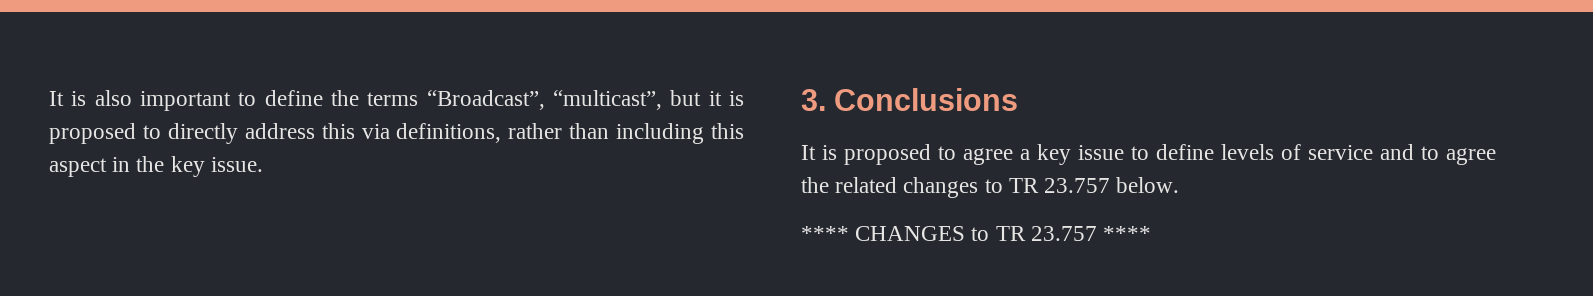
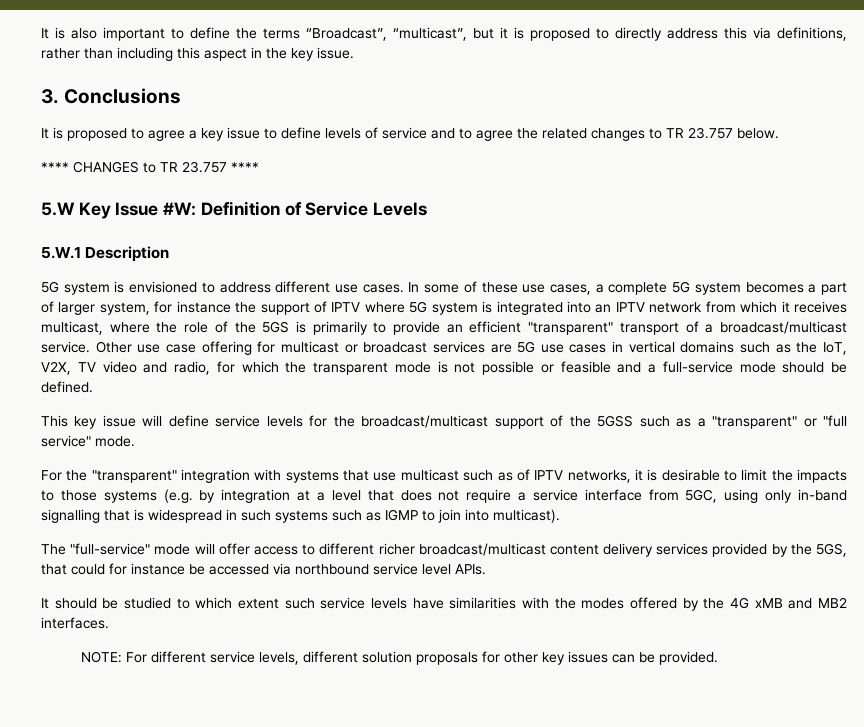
(1152, 233) none -> [41,201,428,219] [41,246,170,262] [41,281,847,295] [41,301,848,315] [41,321,848,335] [41,341,847,355] [41,361,847,375] [41,381,93,393] [41,415,848,429] [41,435,135,447] [41,469,848,483] [41,489,848,503] [41,509,560,523] [41,543,847,557] [41,563,486,575] [41,597,847,611] [41,617,109,629] [80,651,718,665] // 5.W Key Issue #W: Definition of Service Levels // 5.W.1 Description // 5G system is envisioned to address different use cases. In some of these use cases, a complete 5G system becomes a part of larger system, for instance the support of IPTV where 5G system is integrated into an IPTV network from which it receives multicast, where the role of the 5GS is primarily to provide an efficient "transparent" transport of a broadcast/multicast service. Other use case offering for multicast or broadcast services are 5G use cases in vertical domains such as the IoT, V2X, TV video and radio, for which the transparent mode is not possible or feasible and a full-service mode should be defined. // This key issue will define service levels for the broadcast/multicast support of the 5GSS such as a "transparent" or "full service" mode. // For the "transparent" integration with systems that use multicast such as of IPTV networks, it is desirable to limit the impacts to those systems (e.g. by integration at a level that does not require a service interface from 5GC, using only in-band signalling that is widespread in such systems such as IGMP to join into multicast). // The "full-service" mode will offer access to different richer broadcast/multicast content delivery services provided by the 5GS, that could for instance be accessed via northbound service level APIs. // It should be studied to which extent such service levels have similarities with the modes offered by the 4G xMB and MB2 interfaces. // NOTE: For different service levels, different solution proposals for other key issues can be provided.

